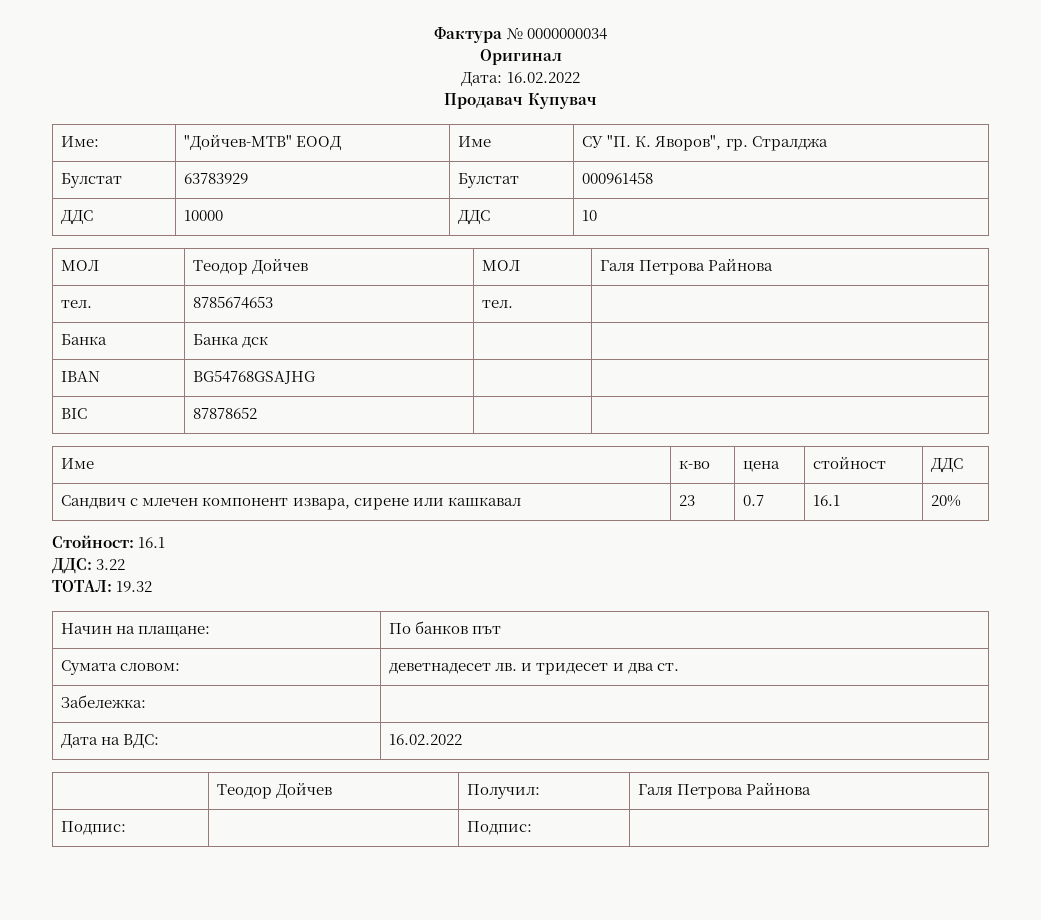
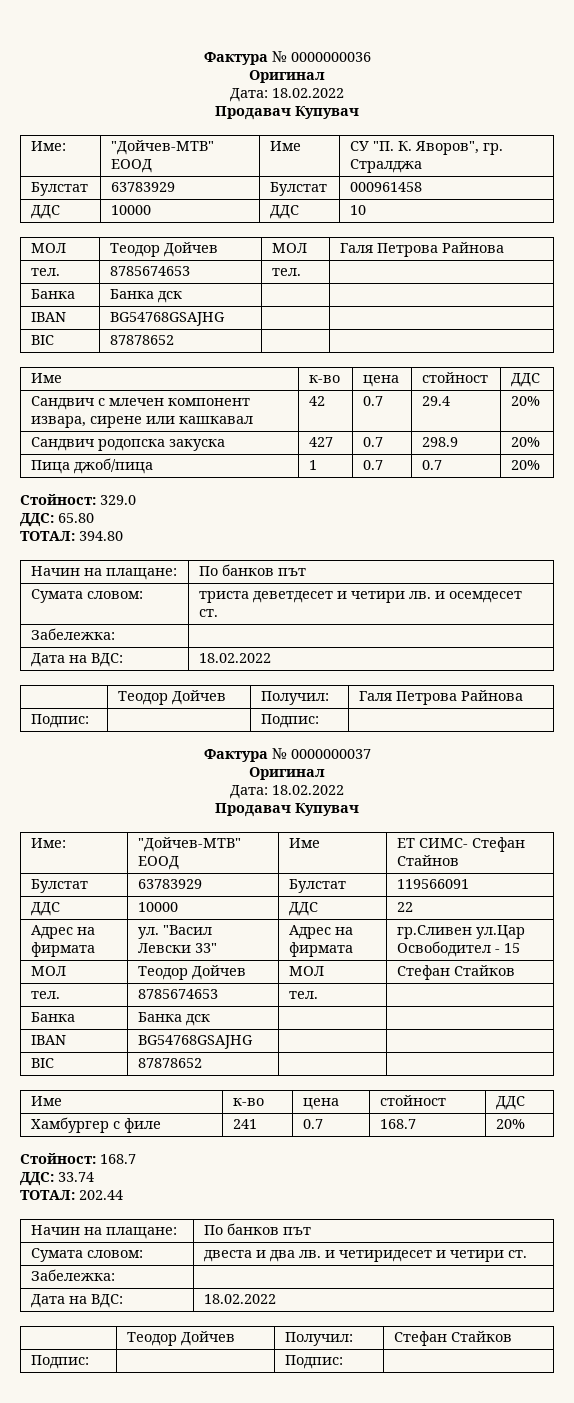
[434,27,607,43] [479,49,562,65] [461,72,580,87] Фактура № 0000000034 // Оригинал // Дата: 16.02.2022 -> [203,51,371,65] [249,70,325,83] [230,88,344,102] Фактура № 0000000036 // Оригинал // Дата: 18.02.2022
[679,495,696,506] [743,495,765,506] [813,495,841,506] [931,495,962,507] [52,535,166,548] [52,558,126,574] [52,580,153,592] [61,623,211,637] [389,621,502,634] [61,660,181,675] [389,663,679,675] [61,695,147,708] [61,734,160,749] [389,734,463,745] 23 | 0.7 | 16.1 | 20% // Стойност: 16.1 // ДДС: 3.22 // ТОТАЛ: 19.32 // Начин на плащане: | По банков път // Сумата словом: | деветнадесет лв. и тридесет и два ст. // Забележка: | // Дата на ВДС: | 16.02.2022 -> [309,396,326,406] [363,396,384,406] [422,396,451,406] [511,396,541,406] [31,437,226,451] [309,437,334,447] [363,437,384,447] [422,437,459,447] [511,437,541,447] [31,458,154,474] [309,460,318,470] [363,460,384,470] [422,460,443,470] [511,460,541,470] [20,494,136,505] [20,513,94,527] [20,531,123,541] [31,566,178,580] [199,564,307,576] [31,589,144,603] [199,591,523,603] [199,609,219,617] [31,628,116,640] [31,653,124,667] [199,653,272,663] 42 | 0.7 | 29.4 | 20% // Сандвич родопска закуска | 427 | 0.7 | 298.9 | 20% // Пица джоб/пица | 1 | 0.7 | 0.7 | 20% // Стойност: 329.0 // ДДС: 65.80 // ТОТАЛ: 394.80 // Начин на плащане: | По банков път // Сумата словом: | триста деветдесет и четири лв. и осемдесет ст. // Забележка: | // Дата на ВДС: | 18.02.2022
(533, 828) none -> [203,748,371,762] [249,767,325,780] [230,785,344,799] [215,803,359,817] [31,838,67,848] [138,837,242,852] [138,856,180,870] [289,838,321,848] [397,837,526,852] [397,855,460,866] [31,879,89,893] [138,879,203,889] [289,879,347,893] [397,879,470,889] [31,902,61,916] [138,902,179,912] [289,902,319,916] [397,902,414,912] [31,925,96,939] [31,942,96,957] [138,925,213,939] [138,943,218,953] [289,925,354,939] [289,942,354,957] [397,925,526,939] [397,941,521,957] [31,966,67,976] [138,965,247,980] [289,966,325,976] [397,965,516,980] [31,991,61,999] [138,989,219,999] [289,991,319,999] [31,1012,76,1022] [138,1012,211,1026] [31,1035,67,1045] [138,1035,254,1049] [31,1058,55,1068] [138,1058,203,1068] [31,1096,63,1106] [233,1098,265,1106] [303,1098,340,1110] [380,1095,447,1106] [496,1096,526,1110] [31,1117,162,1133] [233,1119,258,1129] [303,1119,324,1129] [380,1119,417,1129] [496,1119,526,1129] [20,1153,136,1164] [20,1172,94,1186] [20,1190,123,1200] [31,1225,178,1239] [204,1223,312,1235] [31,1248,144,1262] [204,1250,528,1262] [31,1269,116,1281] [31,1294,124,1308] [204,1294,277,1304] [127,1331,236,1346] [285,1332,354,1346] [394,1331,513,1346] [31,1355,90,1369] [285,1355,344,1369] // Фактура № 0000000037 // Оригинал // Дата: 18.02.2022 // Продавач Купувач // Име: | "Дойчев-МТВ" ЕООД | Име | ЕТ СИМС- Стефан Стайнов // Булстат | 63783929 | Булстат | 119566091 // ДДС | 10000 | ДДС | 22 // Адрес на фирмата | ул. "Васил Левски 33" | Адрес на фирмата | гр.Сливен ул.Цар Освободител - 15 // МОЛ | Теодор Дойчев | МОЛ | Стефан Стайков // тел. | 8785674653 | тел. | // Банка | Банка дск | | // IBAN | BG54768GSAJHG | | // BIC | 87878652 | | // Име | к-во | цена | стойност | ДДС // Хамбургер с филе | 241 | 0.7 | 168.7 | 20% // Стойност: 168.7 // ДДС: 33.74 // ТОТАЛ: 202.44 // Начин на плащане: | По банков път // Сумата словом: | двеста и два лв. и четиридесет и четири ст. // Забележка: | // Дата на ВДС: | 18.02.2022 // | Теодор Дойчев | Получил: | Стефан Стайков // Подпис: | | Подпис: |

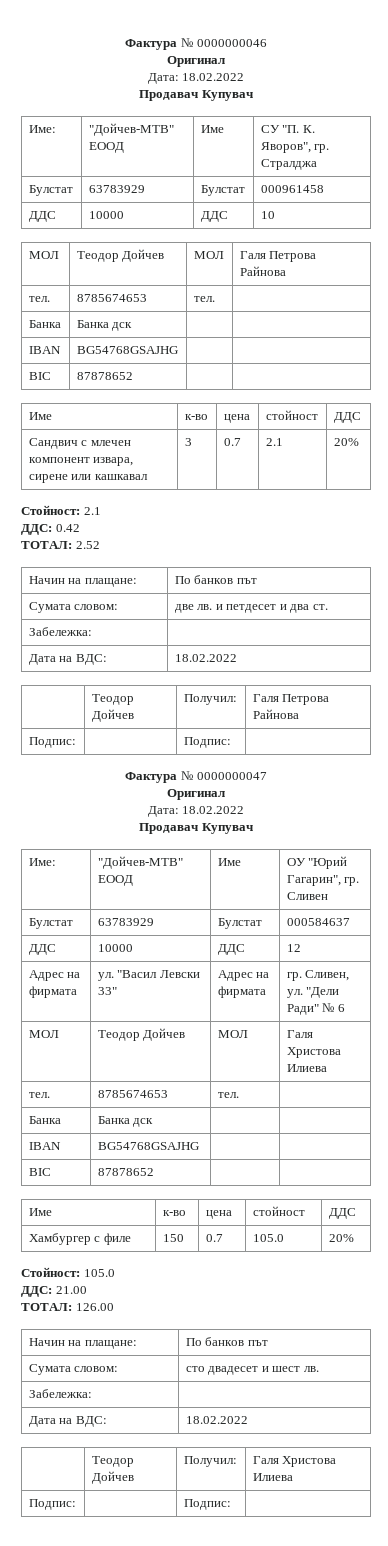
[203,51,371,65] Фактура № 0000000036 -> [125,38,267,50] Фактура № 0000000046
[309,396,326,406] [363,396,384,406] [422,396,451,406] [511,396,541,406] [31,437,226,451] [309,437,334,447] [363,437,384,447] [422,437,459,447] [511,437,541,447] [31,458,154,474] [309,460,318,470] [363,460,384,470] [422,460,443,470] [511,460,541,470] [20,494,136,505] [20,513,94,527] [20,531,123,541] [31,566,178,580] [199,564,307,576] [31,589,144,603] [199,591,523,603] 42 | 0.7 | 29.4 | 20% // Сандвич родопска закуска | 427 | 0.7 | 298.9 | 20% // Пица джоб/пица | 1 | 0.7 | 0.7 | 20% // Стойност: 329.0 // ДДС: 65.80 // ТОТАЛ: 394.80 // Начин на плащане: | По банков път // Сумата словом: | триста деветдесет и четири лв. и осемдесет -> [184,438,192,446] [223,438,241,446] [265,438,283,446] [333,438,359,446] [21,505,101,515] [21,524,80,535] [21,541,100,549] [28,576,137,587] [174,575,257,584] [28,602,119,613] [174,604,310,613] 3 | 0.7 | 2.1 | 20% // Стойност: 2.1 // ДДС: 0.42 // ТОТАЛ: 2.52 // Начин на плащане: | По банков път // Сумата словом: | две лв. и петдесет и два
[290,749,371,759] [249,767,325,780] [230,785,344,799] [215,803,359,817] [31,838,67,848] [138,837,242,852] [138,856,180,870] [289,838,321,848] [397,837,526,852] [397,855,460,866] [31,879,89,893] [138,879,203,889] [289,879,347,893] [397,879,470,889] [31,902,61,916] [138,902,179,912] [289,902,319,916] [397,902,414,912] 0000000037 // Оригинал // Дата: 18.02.2022 // Продавач Купувач // Име: | "Дойчев-МТВ" ЕООД | Име | ЕТ СИМС- Стефан Стайнов // Булстат | 63783929 | Булстат | 119566091 // ДДС | 10000 | ДДС | 22 -> [196,772,267,780] [167,789,225,800] [147,806,245,817] [139,823,253,834] [28,858,56,866] [97,856,183,869] [97,875,133,886] [217,858,241,866] [286,856,348,869] [286,875,360,886] [286,892,328,900] [28,918,73,929] [97,918,154,926] [217,918,262,929] [286,918,350,926] [28,944,56,955] [97,944,133,952] [217,944,245,955] [286,944,301,952] 0000000047 // Оригинал // Дата: 18.02.2022 // Продавач Купувач // Име: | "Дойчев-МТВ" ЕООД | Име | ОУ "Юрий Гагарин", гр. Сливен // Булстат | 63783929 | Булстат | 000584637 // ДДС | 10000 | ДДС | 12
[397,925,526,939] [397,941,521,957] [31,966,67,976] [138,965,247,980] [289,966,325,976] [397,965,516,980] гр.Сливен ул.Цар Освободител - 15 // МОЛ | Теодор Дойчев | МОЛ | Стефан Стайков -> [286,970,350,981] [286,987,340,998] [286,1003,345,1015] [28,1030,59,1038] [97,1028,186,1041] [217,1030,248,1038] [286,1030,313,1038] [286,1047,341,1058] [286,1064,327,1072] гр. Сливен, ул. "Дели Ради" № 6 // МОЛ | Теодор Дойчев | МОЛ | Галя Христова Илиева
[233,1119,258,1129] [303,1119,324,1129] [380,1119,417,1129] [496,1119,526,1129] [20,1153,136,1164] [20,1172,94,1186] [20,1190,123,1200] [31,1225,178,1239] [204,1223,312,1235] [31,1248,144,1262] [204,1250,528,1262] [31,1269,116,1281] [31,1294,124,1308] [204,1294,277,1304] [127,1331,236,1346] [285,1332,354,1346] [394,1331,513,1346] 241 | 0.7 | 168.7 | 20% // Стойност: 168.7 // ДДС: 33.74 // ТОТАЛ: 202.44 // Начин на плащане: | По банков път // Сумата словом: | двеста и два лв. и четиридесет и четири ст. // Забележка: | // Дата на ВДС: | 18.02.2022 // | Теодор Дойчев | Получил: | Стефан Стайков -> [162,1234,184,1242] [205,1234,223,1242] [252,1234,284,1242] [328,1234,354,1242] [21,1267,115,1277] [21,1286,87,1297] [21,1303,114,1311] [28,1338,137,1349] [185,1337,268,1346] [28,1364,119,1375] [185,1366,319,1375] [28,1389,92,1398] [28,1416,107,1427] [185,1416,248,1424] [91,1456,134,1467] [91,1471,134,1484] [183,1456,237,1467] [252,1456,337,1467] [252,1473,293,1481] 150 | 0.7 | 105.0 | 20% // Стойност: 105.0 // ДДС: 21.00 // ТОТАЛ: 126.00 // Начин на плащане: | По банков път // Сумата словом: | сто двадесет и шест лв. // Забележка: | // Дата на ВДС: | 18.02.2022 // | Теодор Дойчев | Получил: | Галя Христова Илиева

